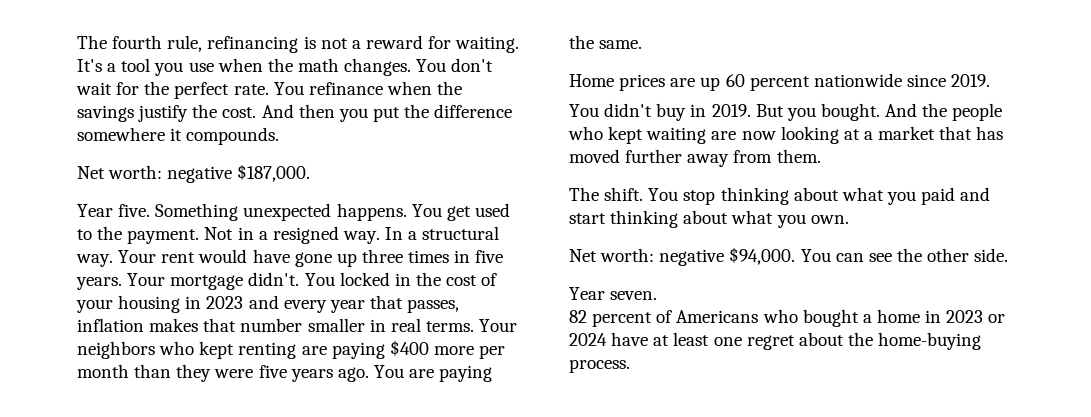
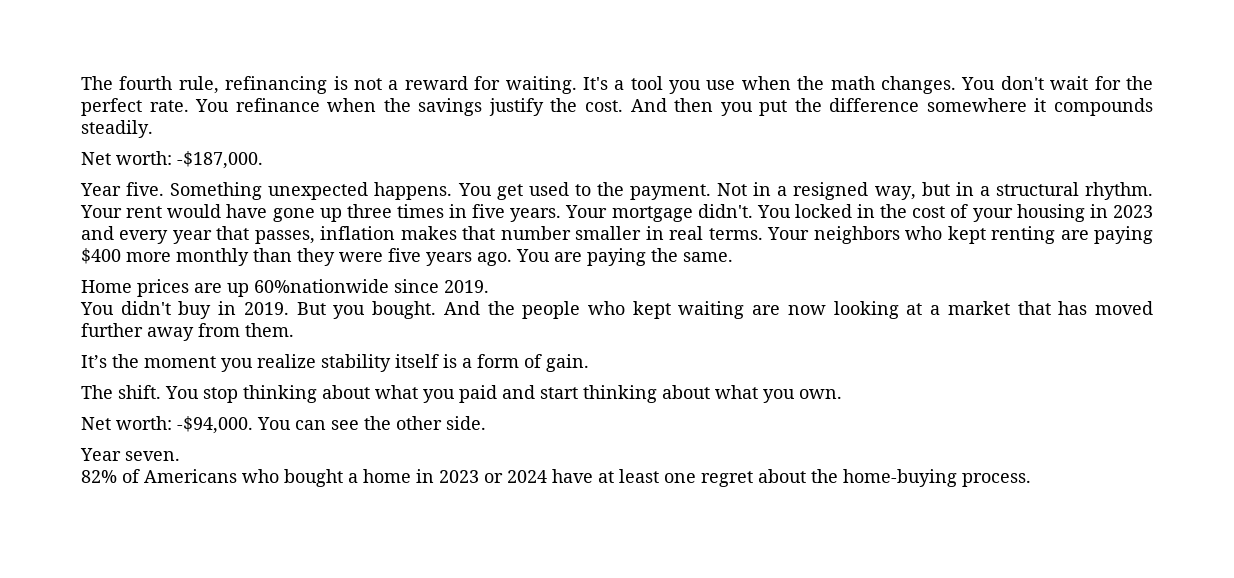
[186,127,280,145] [77,164,311,183] compounds. // Net worth: negative $187,000. -> [1053,98,1153,116] [81,120,153,138] [81,151,263,169] compounds steadily. // Net worth: -$187,000.
[342,227,404,244] way. In -> [874,182,974,200] way, but in
[76,254,113,267] way. -> [1085,182,1154,200] rhythm.
[479,345,506,359] [77,364,129,378] per month -> [176,248,249,266] monthly
[725,73,902,91] 60 percent nationwide -> [254,279,389,293] 60%nationwide
(821, 156) none -> [81,354,589,372] // It’s the moment you realize stability itself is a form of gain.
[659,247,796,266] negative $94,000. -> [177,416,253,434] -$94,000.
[569,310,653,327] 82 percent -> [81,470,117,483] 82%

